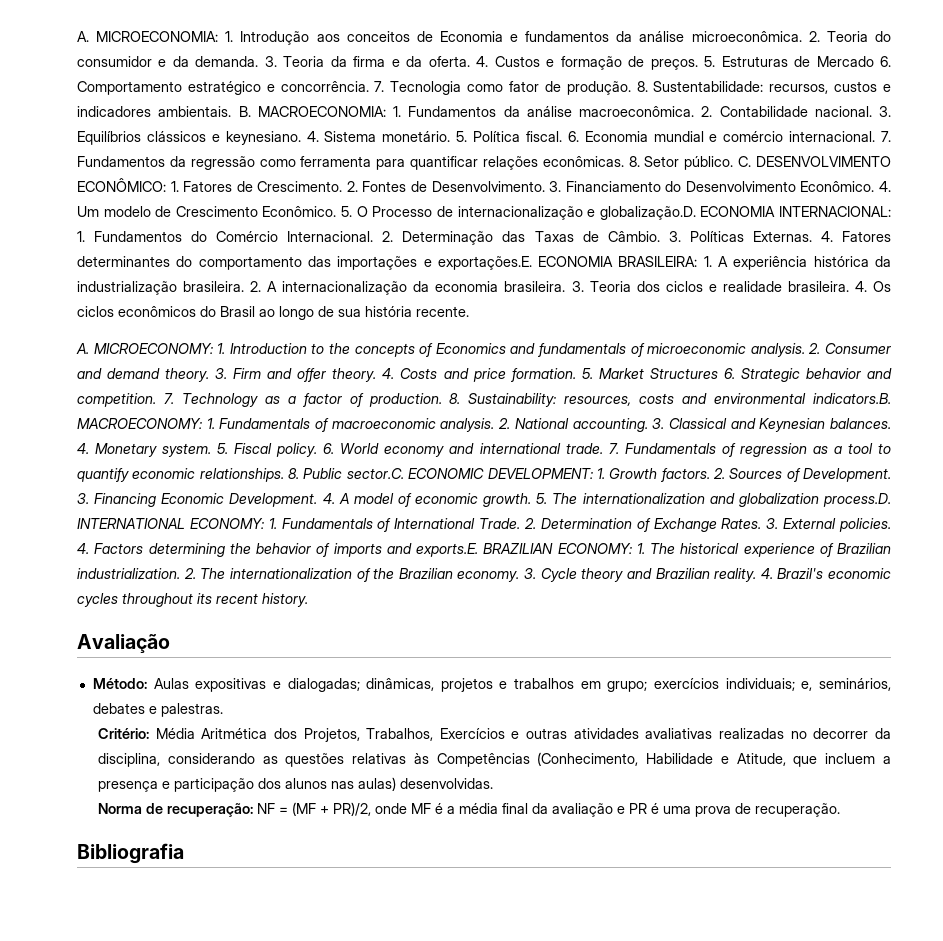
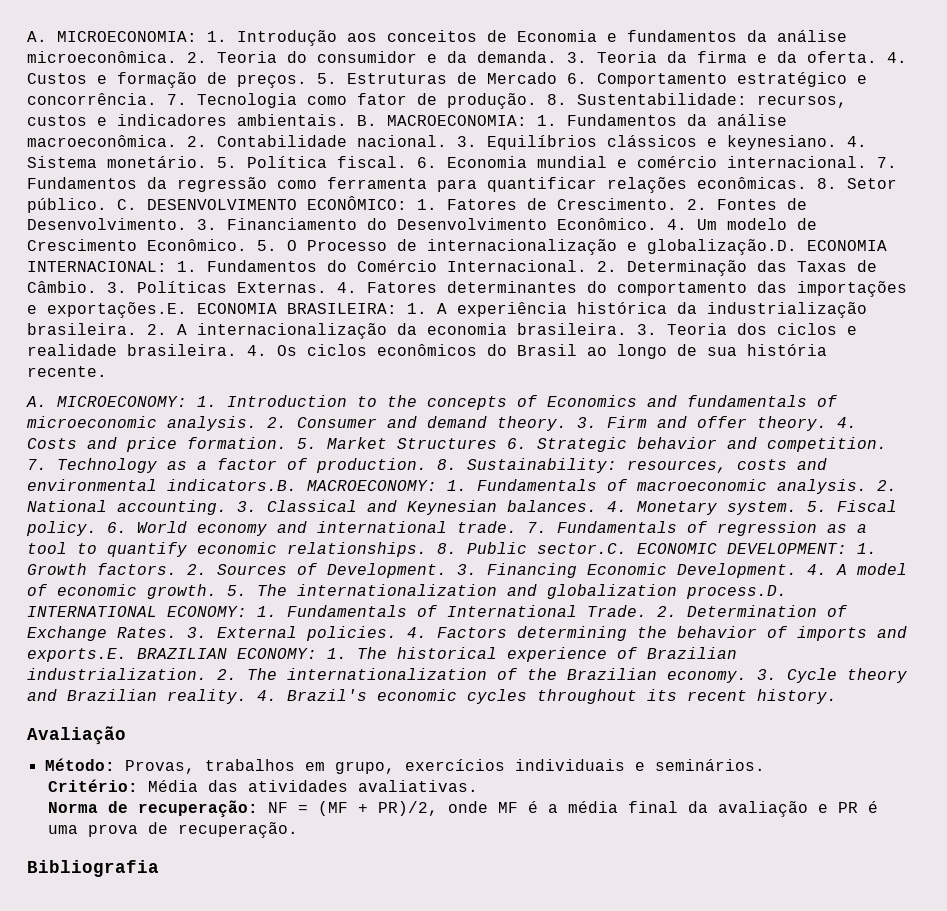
[153,678,891,692] [92,703,223,717] [97,728,891,742] [97,752,891,767] [97,777,493,792] Aulas expositivas e dialogadas; dinâmicas, projetos e trabalhos em grupo; exercícios individuais; e, seminários, debates e palestras. // Critério: Média Aritmética dos Projetos, Trabalhos, Exercícios e outras atividades avaliativas realizadas no decorrer da disciplina, considerando as questões relativas às Competências (Conhecimento, Habilidade e Atitude, que incluem a presença e participação dos alunos nas aulas) desenvolvidas. -> [124,759,765,774] [48,779,479,792] Provas, trabalhos em grupo, exercícios individuais e seminários. // Critério: Média das atividades avaliativas.

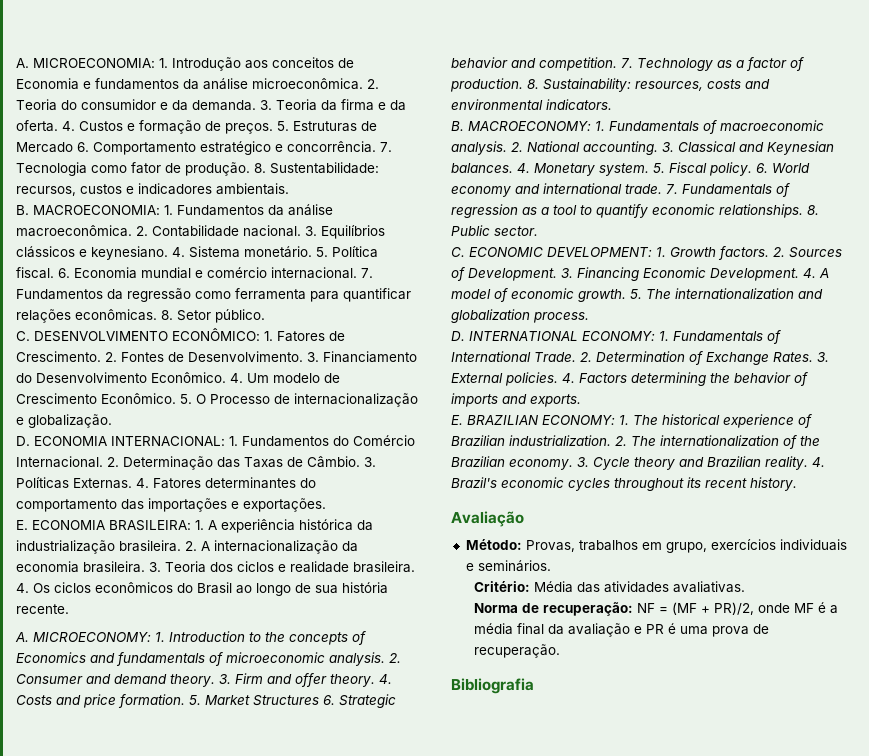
(347, 120) none -> (289, 189) //
(107, 205) none -> (265, 316) //
[647,239,797,255] globalização.D. -> [28,414,112,428] [16,436,30,446] globalização. // D.
[47,302,187,318] exportações.E. -> [243,498,326,512] [16,520,28,530] exportações. // E.
[167,479,297,491] indicators.B. -> [546,99,612,110] [451,121,464,131] indicators. // B.
[537,543,627,554] sector.C. -> [494,226,538,236] [451,247,465,257] sector. // C.
[686,585,787,599] process.D. -> [533,312,589,323] [451,331,465,341] process. // D.
[27,648,127,662] exports.E. -> [530,394,581,407] [451,415,463,425] exports. // E.

